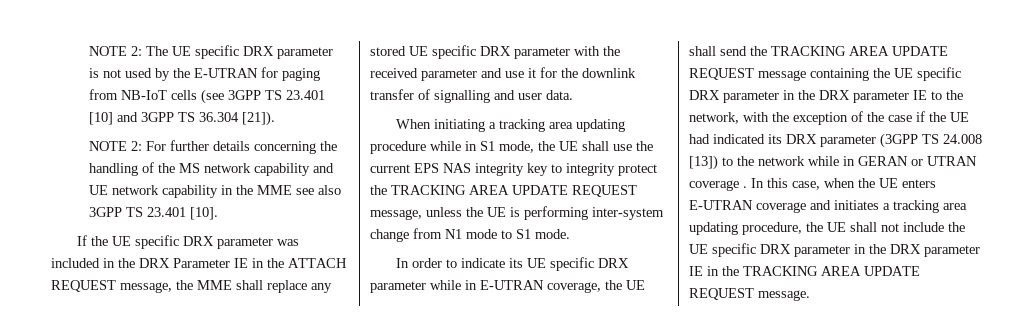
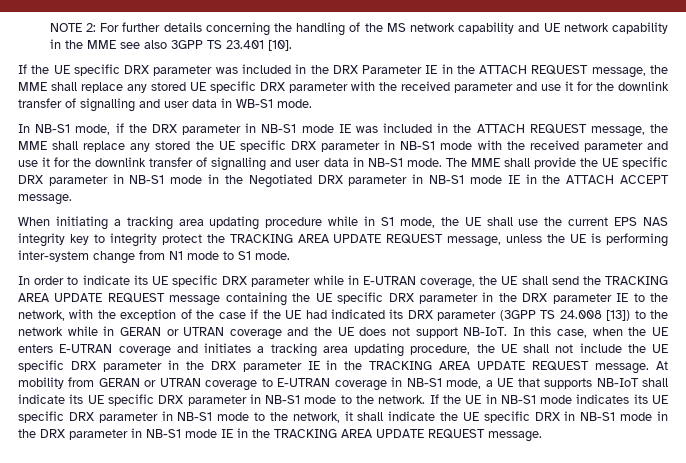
[89,45,334,59] [89,67,321,81] [89,89,326,104] [89,111,276,126] [89,141,143,151] NOTE 2: The UE specific DRX parameter is not used by the E-UTRAN for paging from NB-IoT cells (see 3GPP TS 23.401 [10] and 3GPP TS 36.304 [21]). // NOTE 2: -> [49,23,96,32] NOTE 2:
[546,90,573,100] data. -> [192,98,312,108] [18,123,668,137] [18,140,669,152] [18,157,668,171] [18,174,670,188] [18,194,72,205] data in WB-S1 mode. // In NB-S1 mode, if the DRX parameter in NB-S1 mode IE was included in the ATTACH REQUEST message, the MME shall replace any stored the UE specific DRX parameter in NB-S1 mode with the received parameter and use it for the downlink transfer of signalling and user data in NB-S1 mode. The MME shall provide the UE specific DRX parameter in NB-S1 mode in the Negotiated DRX parameter in NB-S1 mode IE in the ATTACH ACCEPT message.
[743,186,747,188] . -> [287,327,508,338] and the UE does not support NB-IoT.
(810, 295) none -> [655,361,668,370] [18,377,669,391] [18,394,668,406] [18,411,669,423] [18,428,542,442] At mobility from GERAN or UTRAN coverage to E-UTRAN coverage in NB-S1 mode, a UE that supports NB-IoT shall indicate its UE specific DRX parameter in NB-S1 mode to the network. If the UE in NB-S1 mode indicates its UE specific DRX parameter in NB-S1 mode to the network, it shall indicate the UE specific DRX in NB-S1 mode in the DRX parameter in NB-S1 mode IE in the TRACKING AREA UPDATE REQUEST message.

